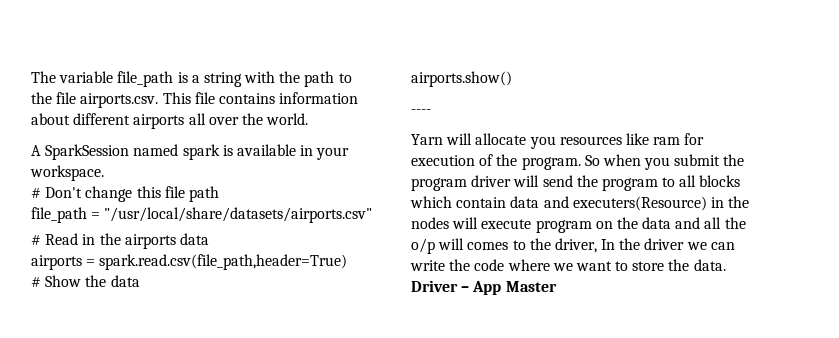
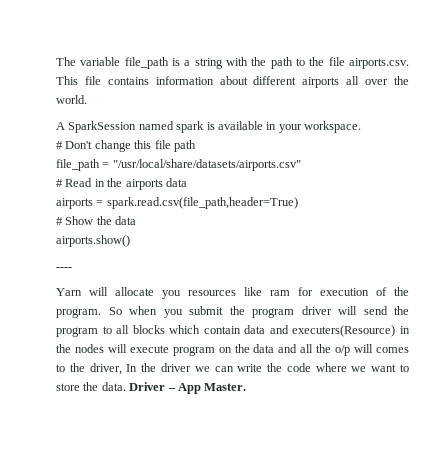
[505,281,557,292] Master -> [204,383,247,391] Master.

